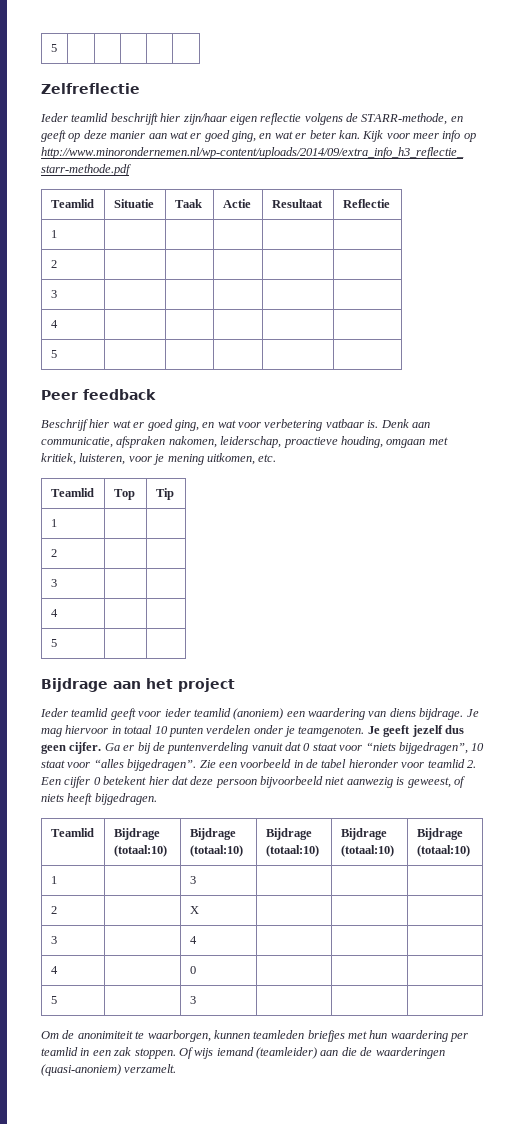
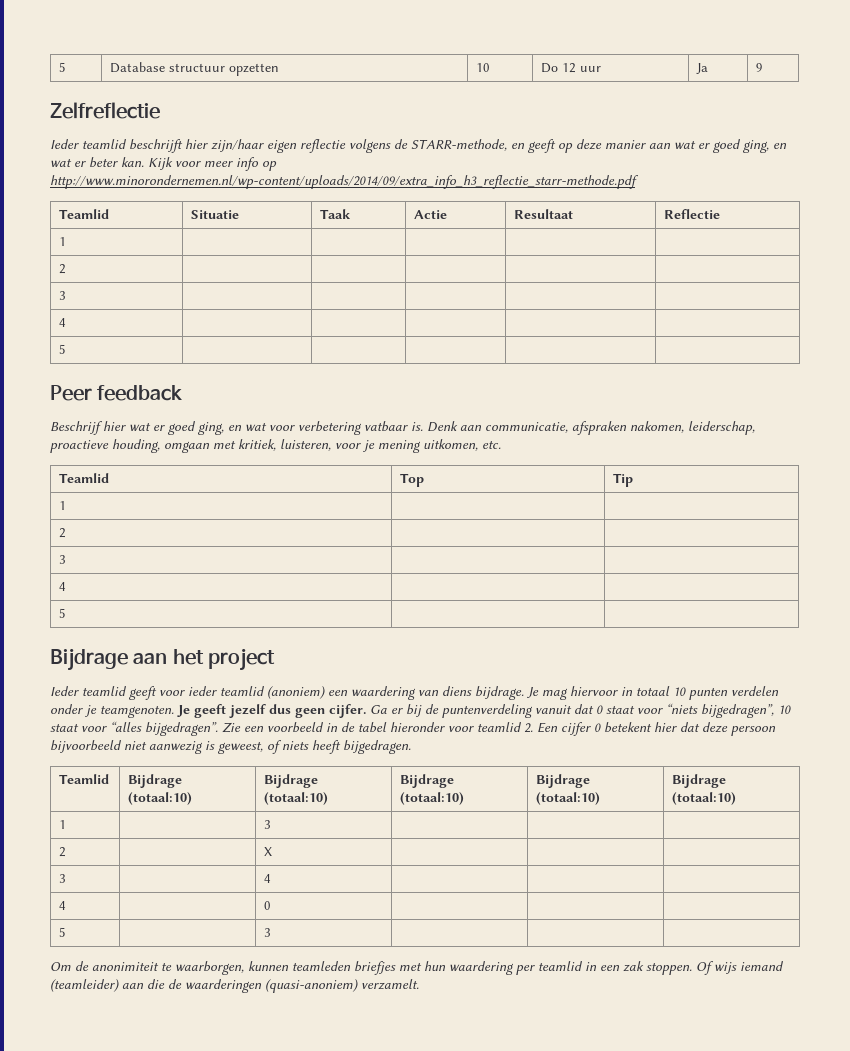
[50,44,57,52] 5 | | | | | -> [59,62,67,72] [110,62,280,76] [476,63,491,72] [541,63,602,73] [696,63,709,74] [756,63,764,72] 5 | Database structuur opzetten | 10 | Do 12 uur | Ja | 9

